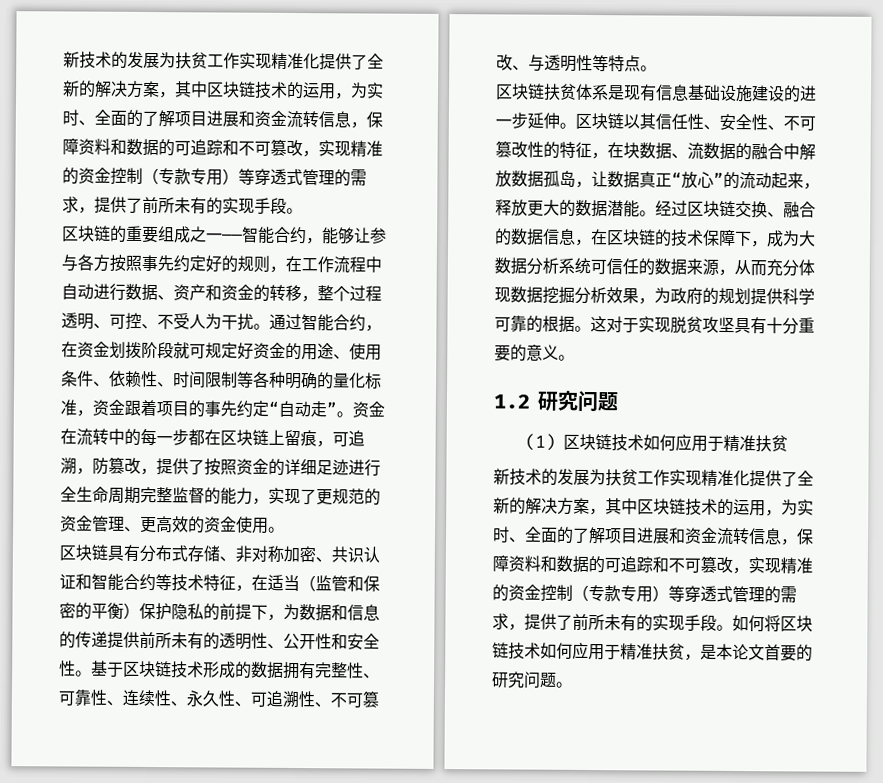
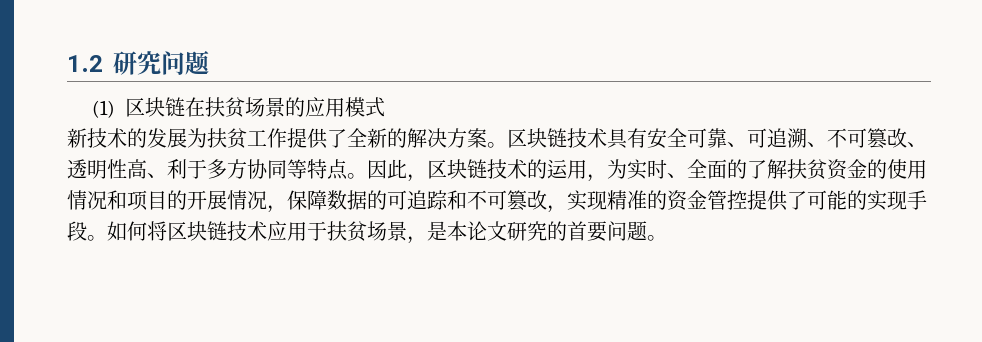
[63,51,384,71] [62,80,384,100] [62,109,383,129] [62,138,127,155] 新技术的发展为扶贫工作实现精准化提供了全新的解决方案，其中区块链技术的运用，为实时、全面的了解项目进展和资金流转信息，保障资料和 -> [67,50,209,75] [92,97,386,118] [67,128,927,149] [67,159,927,182] [67,190,327,213] 1.2研究问题 // (1)区块链在扶贫场景的应用模式 // 新技术的发展为扶贫工作提供了全新的解决方案。区块链技术具有安全可靠、可追溯、不可篡改、透明性高、利于多方协同等特点。因此，区块链技术的运用，为实时、全面的了解扶贫资金的使用情况和项目的开展情况，保障
[110,167,367,187] [62,196,303,215] [62,225,387,245] [61,254,382,274] [61,283,382,303] [61,312,382,332] [61,341,382,361] [61,370,382,390] [60,399,385,418] [60,428,365,448] [60,457,381,477] [60,486,381,506] [60,515,285,534] [59,544,380,563] [59,573,380,592] [59,602,380,622] [59,631,380,650] [59,660,380,680] [58,689,379,708] [496,54,657,72] [495,83,817,103] [495,112,816,131] [495,141,816,161] [495,170,820,190] [495,199,816,219] [494,228,816,248] [494,257,815,277] [494,286,815,306] [494,315,815,335] [494,344,575,362] [493,390,618,413] [524,433,788,453] [493,468,814,488] [493,497,814,517] [492,526,814,546] [492,555,813,575] [492,584,797,604] [492,613,637,632] 控制（专款专用）等穿透式管理的需求，提供了前所未有的实现手段。 // 区块链的重要组成之一——智能合约，能够让参与各方按照事先约定好的规则，在工作流程中自动进行数据、资产和资金的转移，整个过程透明、可控、不受人为干扰。通过智能合约，在资金划拨阶段就可规定好资金的用途、使用条件、依赖性、时间限制等各种明确的量化标准，资金跟着项目的事先约定“自动走”。资金在流转中的每一步都在区块链上留痕，可追溯，防篡改，提供了按照资金的详细足迹进行全生命周期完整监督的能力，实现了更规范的资金管理、更高效的资金使用。 // 区块链具有分布式存储、非对称加密、共识认证和智能合约等技术特征，在适当（监管和保密的平衡）保护隐私的前提下，为数据和信息的传递提供前所未有的透明性、公开性和安全性。基于区块链技术形成的数据拥有完整性、可靠性、连续性、永久性、可追溯性、不可篡改、与透明性等特点。 // 区块链扶贫体系是现有信息基础设施建设的进一步延伸。区块链以其信任性、安全性、不可篡改性的特征，在块数据、流数据的融合中解放数据孤岛，让数据真正“放心”的流动起来，释放更大的数据潜能。经过区块链交换、融合的数据信息，在区块链的技术保障下，成为大数据分析系统可信任的数据来源，从而充分体现数据挖掘分析效果，为政府的规划提供科学可靠的根据。这对于实现脱贫攻坚具有十分重要的意义。 // 1.2研究问题 // (1)区块链技术如何应用于精准扶贫 // 新技术的发展为扶贫工作实现精准化提供了全新的解决方案，其中区块链技术的运用，为实时、全面的了解项目进展和资金流转信息，保障资料和数据的可追踪和不可篡改，实现精准的资金控制（专款专用）等穿透式管理的需求，提供了前所未有 -> [707,190,847,211] 管控提供了可能
[540,641,813,662] [491,671,525,689] 如何应用于精准扶贫，是本论文首要的研究 -> [267,221,607,244] 应用于扶贫场景，是本论文研究的首要

